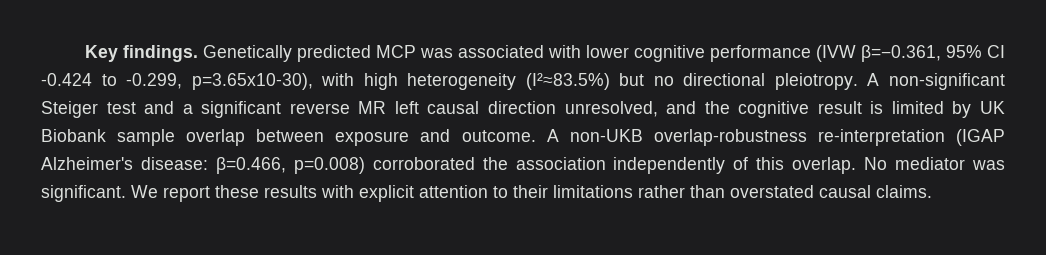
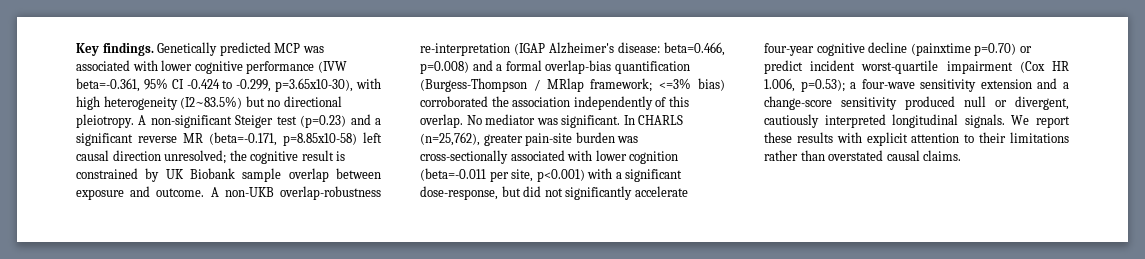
[860,45,941,62] β=−0.361, -> [76,78,140,92] beta=-0.361,
[525,73,610,90] (I²≈83.5%) -> [180,96,243,109] (I2~83.5%)
(136, 108) none -> [300,115,347,128] (p=0.23)
(387, 107) none -> [209,132,357,146] (beta=-0.171, p=8.85x10-58)
[564,101,697,117] unresolved, and -> [164,150,227,164] unresolved;
[891,101,944,114] limited -> [76,168,138,179] constrained
[215,157,365,174] β=0.466, p=0.008) -> [664,42,725,56] [420,60,690,74] [420,78,725,92] beta=0.466, p=0.008) and a formal overlap-bias quantification (Burgess-Thompson / MRlap framework; <=3% bias)
(126, 193) none -> [623,115,684,125] [420,132,639,146] [420,150,679,164] [420,168,683,182] [420,186,688,200] [764,42,1032,56] [764,60,1069,74] [764,78,1069,92] [764,96,1069,110] [764,114,1005,128] In CHARLS (n=25,762), greater pain-site burden was cross-sectionally associated with lower cognition (beta=-0.011 per site, p<0.001) with a significant dose-response, but did not significantly accelerate four-year cognitive decline (painxtime p=0.70) or predict incident worst-quartile impairment (Cox HR 1.006, p=0.53); a four-wave sensitivity extension and a change-score sensitivity produced null or divergent, cautiously interpreted longitudinal signals.

